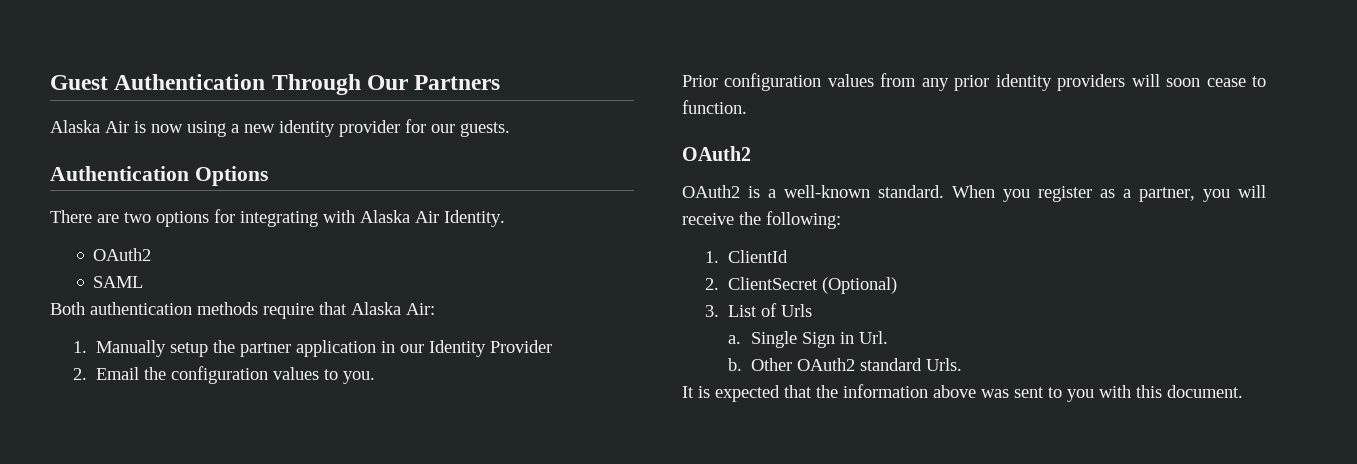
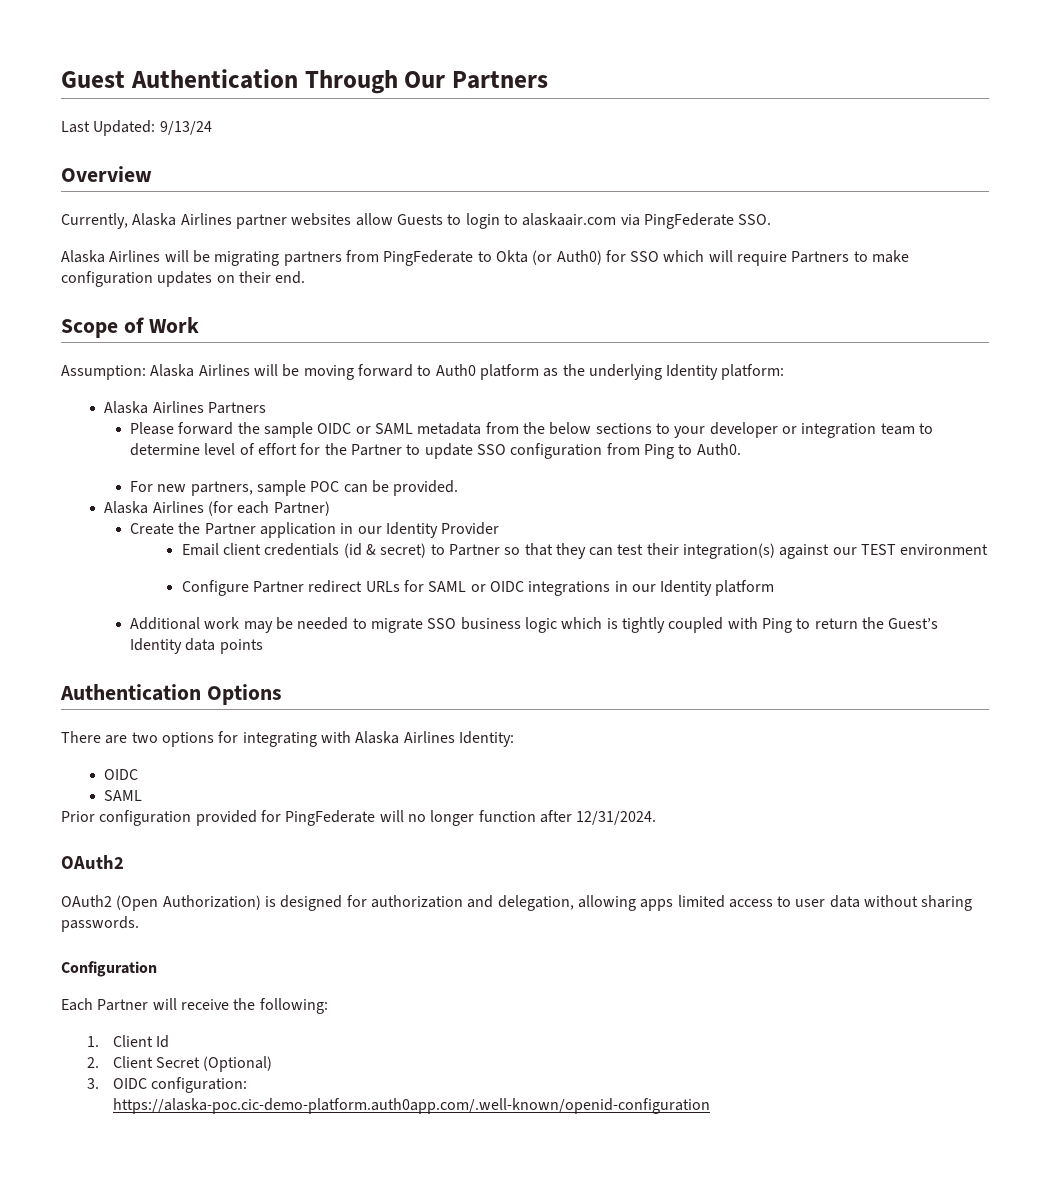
[50,119,510,137] Alaska Air is now using a new identity provider for our guests. -> [61,120,212,136] [61,166,152,182] [61,213,772,229] [61,250,910,266] [61,271,306,287] [61,317,199,338] [61,364,785,380] [104,401,267,414] [130,422,933,438] [130,443,741,459] [130,480,459,496] [104,501,330,516] [130,522,500,538] [181,543,989,559] [181,580,775,596] [130,617,939,633] [130,638,263,654] Last Updated: 9/13/24 // Overview // Currently, Alaska Airlines partner websites allow Guests to login to alaskaair.com via PingFederate SSO. // Alaska Airlines will be migrating partners from PingFederate to Okta (or Auth0) for SSO which will require Partners to make configuration updates on their end. // Scope of Work // Assumption: Alaska Airlines will be moving forward to Auth0 platform as the underlying Identity platform: // Alaska Airlines Partners // Please forward the sample OIDC or SAML metadata from the below sections to your developer or integration team to determine level of effort for the Partner to update SSO configuration from Ping to Auth0. // For new partners, sample POC can be provided. // Alaska Airlines (for each Partner) // Create the Partner application in our Identity Provider // Email client credentials (id & secret) to Partner so that they can test their integration(s) against our TEST environment // Configure Partner redirect URLs for SAML or OIDC integrations in our Identity platform // Additional work may be needed to migrate SSO business logic which is tightly coupled with Ping to return the Guest’s Identity data points
[415,210,505,227] [93,248,152,261] [93,276,144,288] [50,302,435,319] [72,340,553,357] [72,366,376,384] [682,73,1266,91] [682,100,747,114] [682,146,751,161] [682,185,1230,202] Air Identity. // OAuth2 // SAML // Both authentication methods require that Alaska Air: // 1. Manually setup the partner application in our Identity Provider // 2. Email the configuration values to you. // Prior configuration values from any prior identity providers will soon cease to function. // OAuth2 // OAuth2 is a well-known standard. When you register as a partner, you -> [403,731,514,747] [104,769,139,780] [104,790,143,801] [61,810,657,826] [61,855,124,869] [61,895,973,911] [61,916,139,932] [61,961,157,977] [61,998,149,1011] Airlines Identity: // OIDC // SAML // Prior configuration provided for PingFederate will no longer function after 12/31/2024. // OAuth2 // OAuth2 (Open Authorization) is designed for authorization and delegation, allowing apps limited access to user data without sharing passwords. // Configuration // Each Partner
[728,250,789,263] [704,277,819,290] ClientId // 2. ClientSecret -> [112,1035,169,1048] [86,1056,200,1068] Client Id // 2. Client Secret
[728,303,813,317] [727,331,888,348] [727,358,963,371] [682,384,1243,402] List of Urls // a. Single Sign in Url. // b. Other OAuth2 standard Urls. // It is expected that the information above was sent to you with this document. -> [112,1077,247,1093] [112,1098,710,1114] OIDC configuration: // https://alaska-poc.cic-demo-platform.auth0app.com/.well-known/openid-configuration

